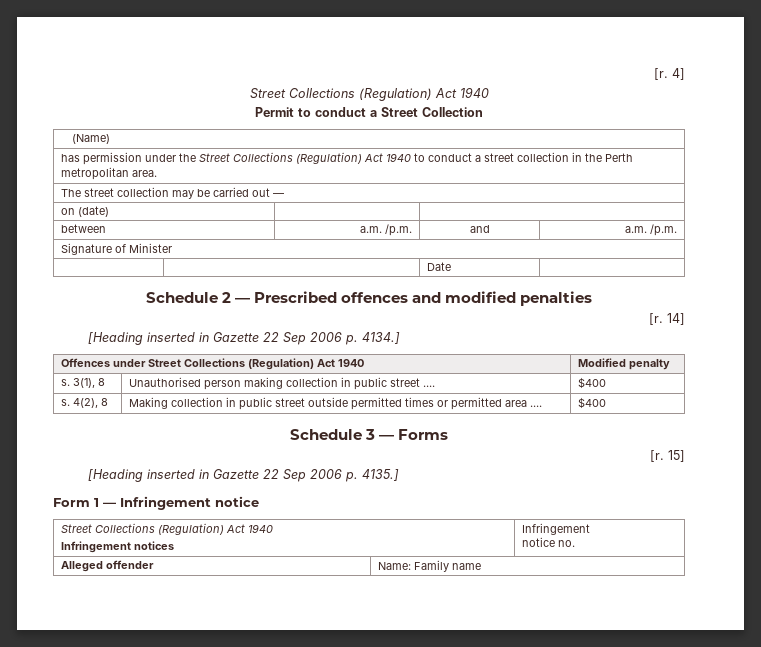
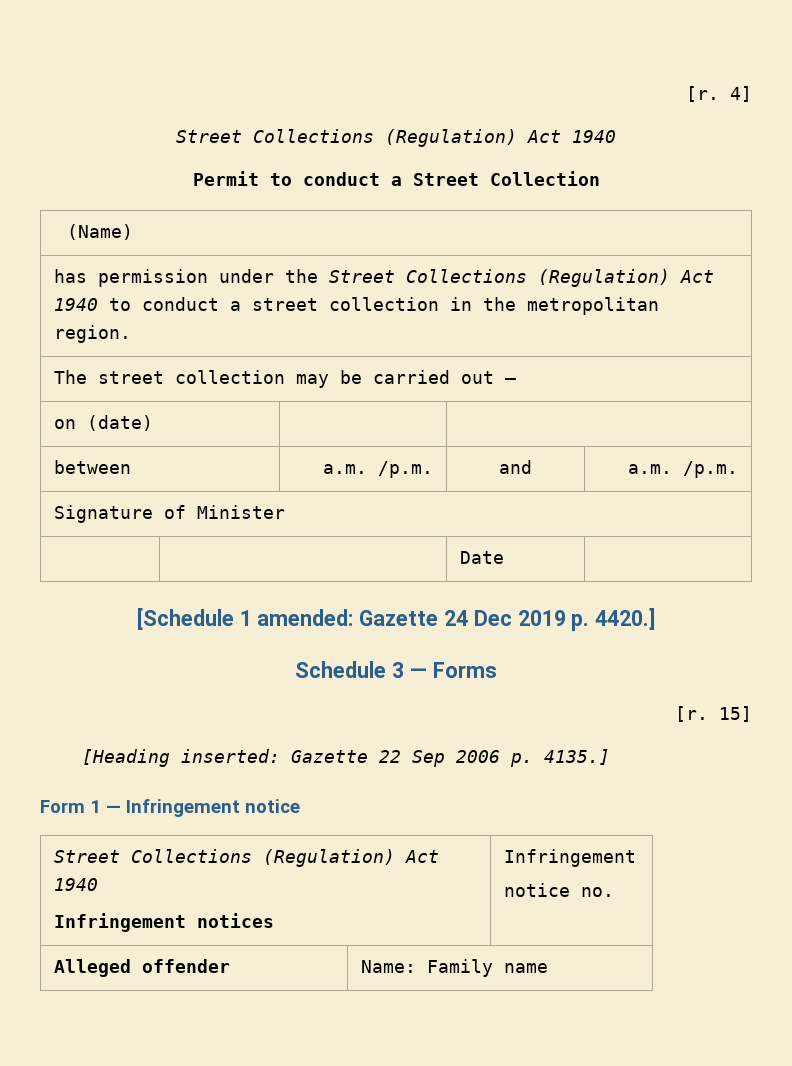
[605,153,634,162] [61,167,158,180] Perth metropolitan area. -> [527,297,660,315] [54,325,132,343] metropolitan region.
[145,291,593,306] [649,313,685,325] [87,332,400,345] [61,358,365,370] [578,358,671,370] [61,378,106,388] [129,377,436,390] [578,377,607,389] [61,398,109,408] [129,397,543,410] [578,397,607,409] Schedule 2 — Prescribed offences and modified penalties // [r. 14] // [Heading inserted in Gazette 22 Sep 2006 p. 4134.] // Offences under Street Collections (Regulation) Act 1940 | Modified penalty // s. 3(1), 8 | Unauthorised person making collection in public street .... | $400 // s. 4(2), 8 | Making collection in public street outside permitted times or permitted area .... | $400 -> [136,608,656,631] [Schedule 1 amended: Gazette 24 Dec 2019 p. 4420.]
[146,469,209,479] inserted in -> [180,749,280,763] inserted:

